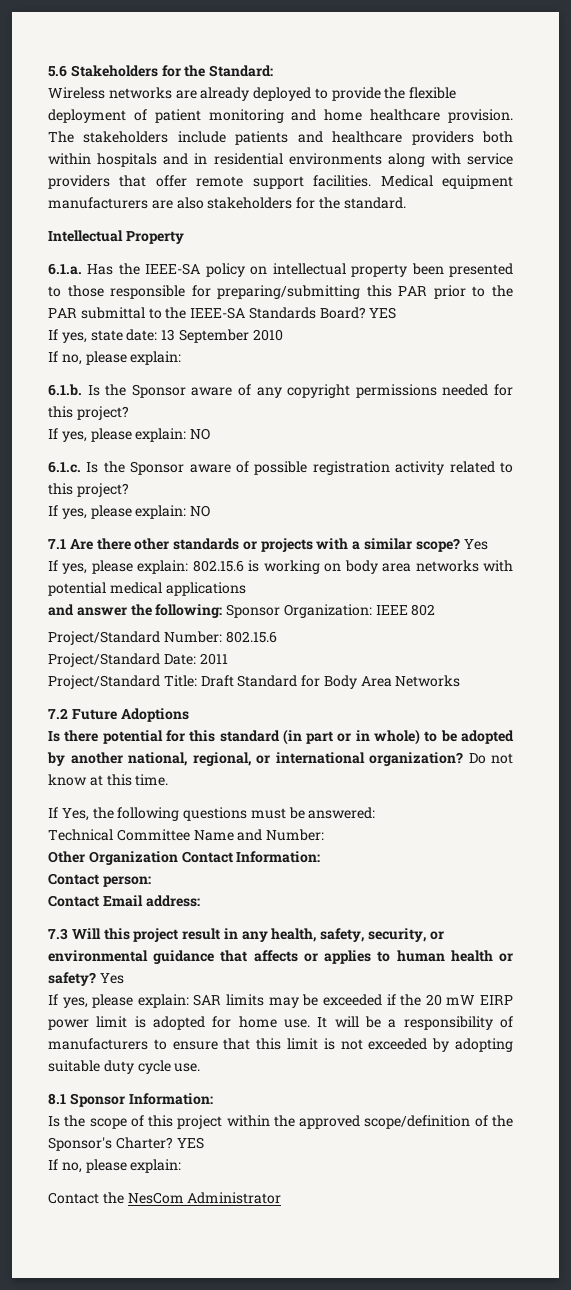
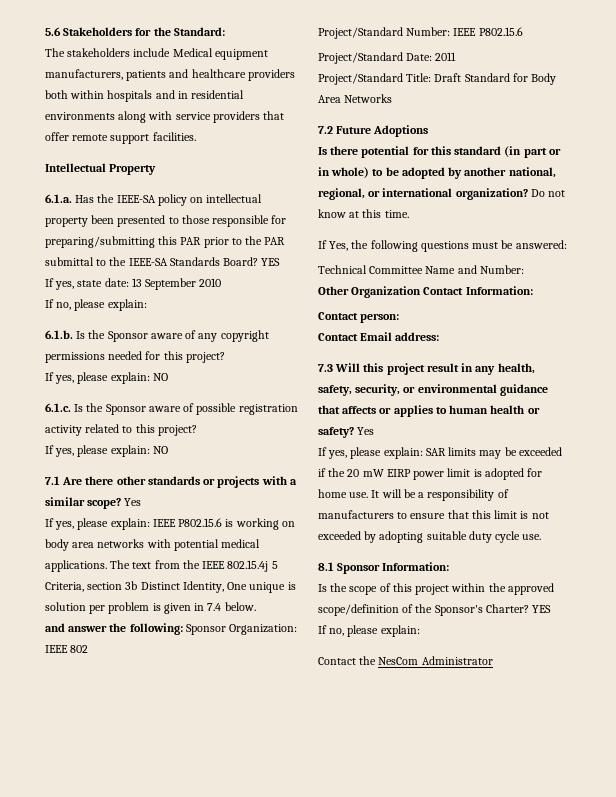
[48,87,457,101] [48,109,513,123] [48,131,226,143] Wireless networks are already deployed to provide the flexible deployment of patient monitoring and home healthcare provision. The stakeholders include -> [45,48,268,60] [45,69,123,80] The stakeholders include Medical equipment manufacturers,
[380,175,513,189] [48,197,406,209] Medical equipment manufacturers are also stakeholders for the standard. -> (196, 136) none
[192,560,244,572] 802.15.6 -> [152,518,223,527] IEEE P802.15.6
[165,582,246,596] applications -> [45,560,278,572] [45,581,296,593] [45,602,256,614] applications. The text from the IEEE 802.15.4j 5 Criteria, section 3b Distinct Identity, One unique is solution per problem is given in 7.4 below.
[225,631,277,643] 802.15.6 -> [453,27,523,36] IEEE P802.15.6

